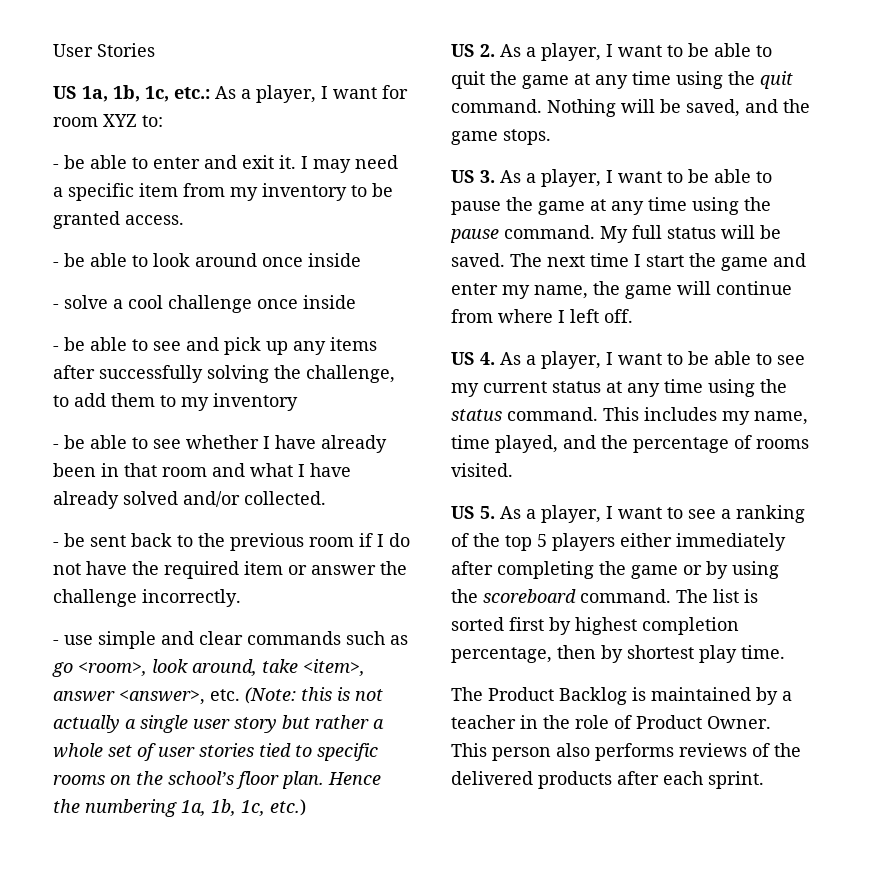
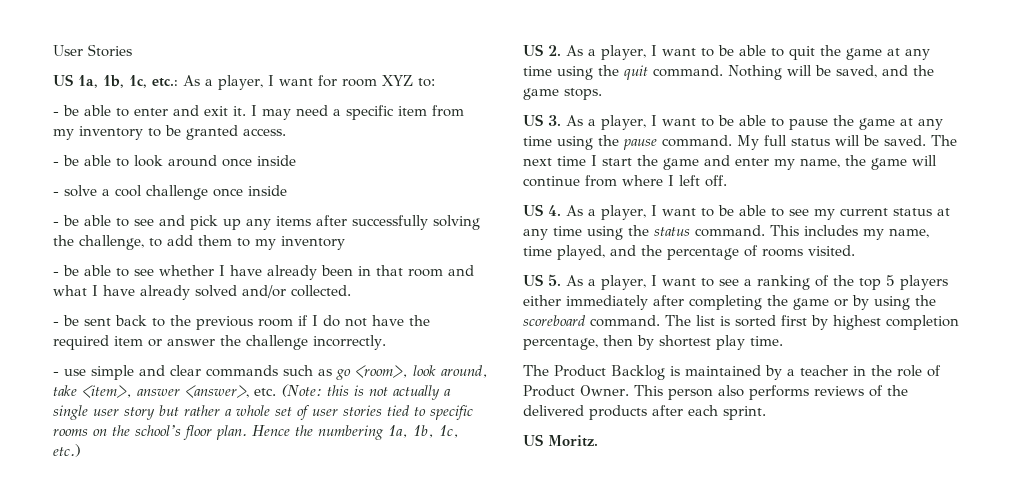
(764, 780) none -> [523,434,598,447] // US Moritz.

